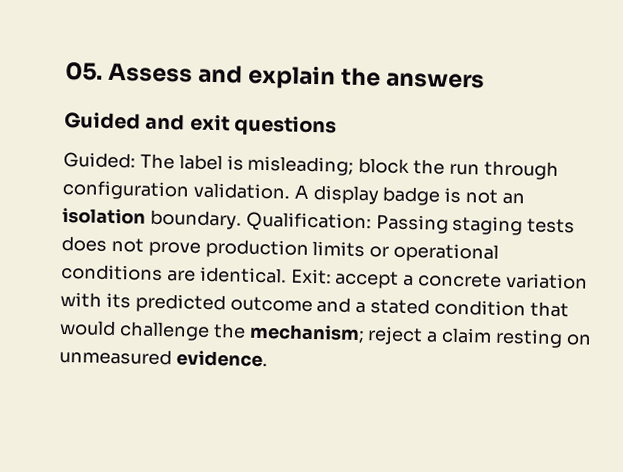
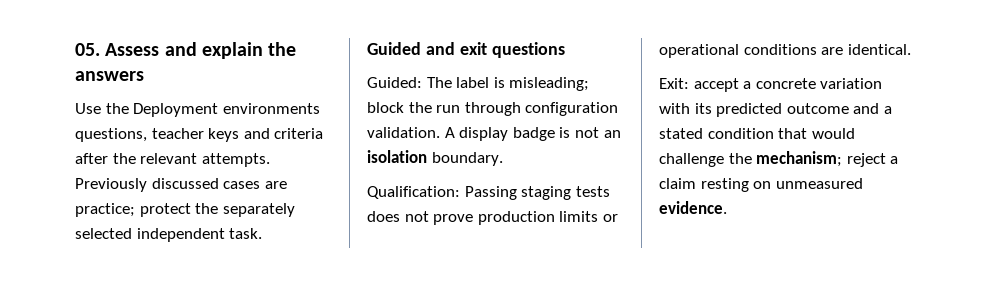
(486, 80) none -> [75,103,320,117] [75,128,324,142] [75,153,270,167] [75,178,287,192] [75,203,295,217] [75,228,263,242] // Use the Deployment environments questions, teacher keys and criteria after the relevant attempts. Previously discussed cases are practice; protect the separately selected independent task.
(242, 219) none -> (503, 159) //
(287, 275) none -> (911, 49) //

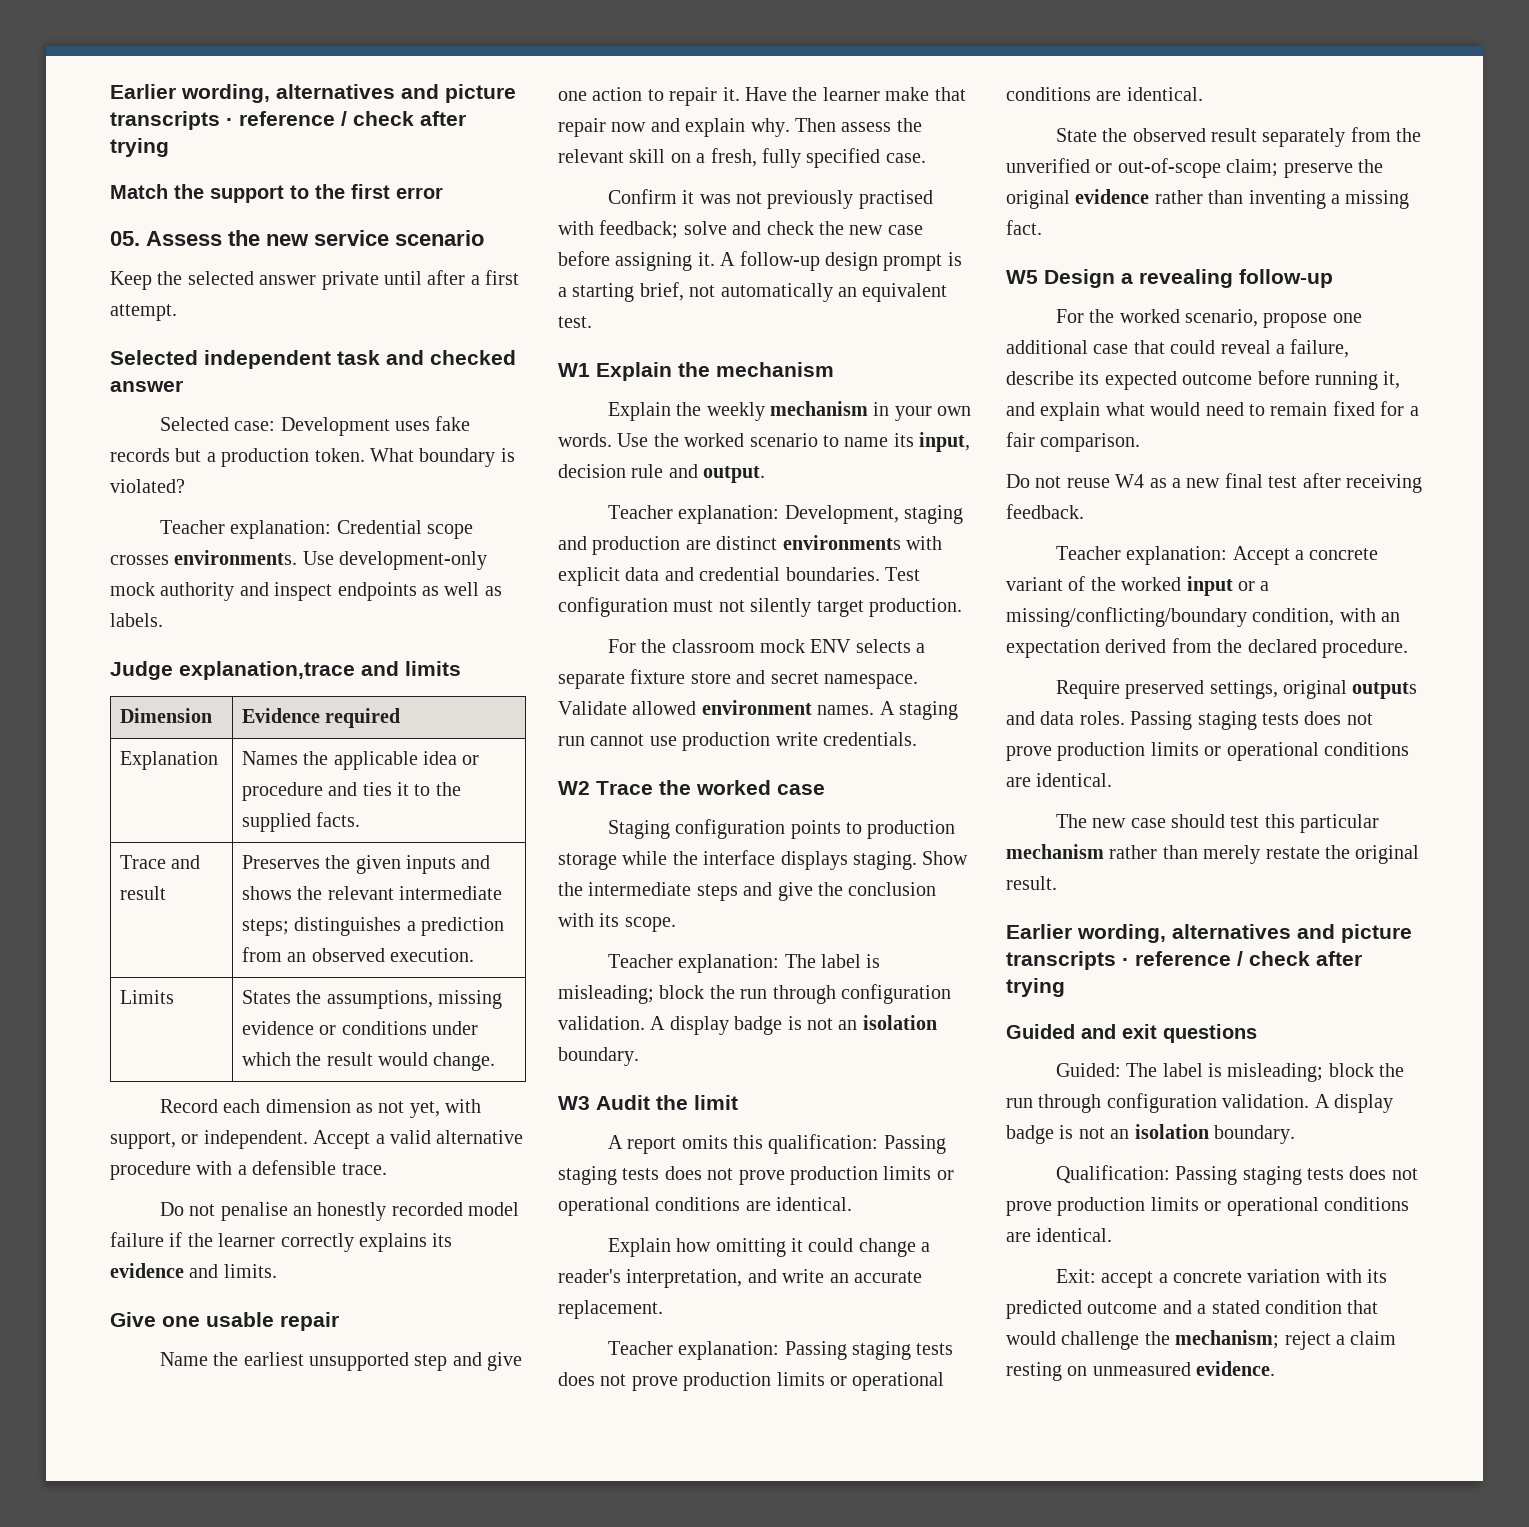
[75,42,297,59] [75,71,144,81] [75,103,320,117] [75,128,324,142] [75,153,270,167] [75,178,287,192] [75,203,295,217] [75,228,263,242] 05. Assess and explain the answers // Use the Deployment environments questions, teacher keys and criteria after the relevant attempts. Previously discussed cases are practice; protect the separately selected independent task. -> [110,84,516,103] [110,111,466,130] [110,138,169,157] [110,184,443,203] [110,230,484,246] [110,270,520,290] [110,304,177,321] [110,350,516,369] [110,380,183,392] [159,416,471,436] [110,448,515,467] [110,479,185,493] [159,520,473,539] [110,550,488,570] [110,582,502,601] [110,613,163,627] [110,661,461,680] [119,708,212,723] [241,708,401,728] [119,751,218,770] [241,751,480,770] [241,782,461,801] [241,812,361,832] [119,855,201,869] [119,886,166,900] [241,855,491,874] [241,886,503,900] [241,917,505,936] [241,947,475,962] [119,990,174,1004] [241,990,503,1009] [241,1021,479,1035] [241,1052,496,1071] [159,1099,482,1118] [110,1130,524,1149] [110,1160,387,1180] [159,1202,520,1221] [110,1232,453,1252] [110,1263,277,1278] [110,1312,339,1331] [159,1352,523,1371] [558,87,966,106] [558,118,922,137] [558,148,926,168] [607,189,933,209] [558,220,923,239] [558,251,962,271] [558,282,948,302] [558,316,592,328] [558,362,834,381] [607,401,972,421] [558,432,971,452] [558,464,766,483] [607,505,963,524] [558,535,942,555] [558,567,920,586] [558,597,962,617] [607,639,926,653] [558,669,918,689] [558,700,958,720] [558,732,917,751] [558,780,825,795] [607,819,956,839] [558,850,969,870] [558,882,937,901] [558,913,676,932] [607,954,881,973] [558,984,951,1004] [558,1015,937,1035] [558,1047,639,1066] [558,1095,738,1110] [607,1134,946,1154] [558,1166,954,1185] [558,1197,853,1216] [607,1238,931,1257] [558,1269,922,1288] [558,1300,663,1319] [607,1341,954,1360] [558,1372,945,1391] [1006,87,1203,101] [1055,127,1422,147] [1006,158,1383,178] [1006,189,1410,209] [1006,220,1042,235] [1006,269,1333,288] [1055,309,1362,328] [1006,339,1350,358] [1006,370,1401,390] [1006,401,1419,421] [1006,432,1141,452] [1006,473,1422,493] [1006,504,1084,519] [1055,546,1379,565] [1006,576,1270,596] [1006,607,1401,627] [1006,638,1408,658] [1055,680,1418,699] [1006,711,1373,730] [1006,742,1409,761] [1006,773,1113,787] [1055,814,1380,833] [1006,844,1420,864] [1006,876,1057,890] [1006,924,1412,943] [1006,951,1362,970] [1006,978,1065,997] Earlier wording, alternatives and picture transcripts · reference / check after trying // Match the support to the first error // 05. Assess the new service scenario // Keep the selected answer private until after a first attempt. // Selected independent task and checked answer // Selected case: Development uses fake records but a production token. What boundary is violated? // Teacher explanation: Credential scope crosses environments. Use development-only mock authority and inspect endpoints as well as labels. // Judge explanation,trace and limits // Dimension | Evidence required // Explanation | Names the applicable idea or procedure and ties it to the supplied facts. // Trace and result | Preserves the given inputs and shows the relevant intermediate steps; distinguishes a prediction from an observed execution. // Limits | States the assumptions, missing evidence or conditions under which the result would change. // Record each dimension as not yet, with support, or independent. Accept a valid alternative procedure with a defensible trace. // Do not penalise an honestly recorded model failure if the learner correctly explains its evidence and limits. // Give one usable repair // Name the earliest unsupported step and give one action to repair it. Have the learner make that repair now and explain why. Then assess the relevant skill on a fresh, fully specified case. // Confirm it was not previously practised with feedback; solve and check the new case before assigning it. A follow-up design prompt is a starting brief, not automatically an equivalent test. // W1 Explain the mechanism // Explain the weekly mechanism in your own words. Use the worked scenario to name its input, decision rule and output. // Teacher explanation: Development, staging and production are distinct environments with explicit data and credential boundaries. Test configuration must not silently target production. // For the classroom mock ENV selects a separate fixture store and secret namespace. Validate allowed environment names. A staging run cannot use production write credentials. // W2 Trace the worked case // Staging configuration points to production storage while the interface displays staging. Show the intermediate steps and give the conclusion with its scope. // Teacher explanation: The label is misleading; block the run through configuration validation. A display badge is not an isolation boundary. // W3 Audit the limit // A report omits this qualification: Passing staging tests does not prove production limits or operational conditions are identical. // Explain how omitting it could change a reader's interpretation, and write an accurate replacement. // Teacher explanation: Passing staging tests does not prove production limits or operational conditions are identical. // State the observed result separately from the unverified or out-of-scope claim; preserve the original evidence rather than inventing a missing fact. // W5 Design a revealing follow-up // For the worked scenario, propose one additional case that could reveal a failure, describe its expected outcome before running it, and explain what would need to remain fixed for a fair comparison. // Do not reuse W4 as a new final test after receiving feedback. // Teacher explanation: Accept a concrete variant of the worked input or a missing/conflicting/boundary condition, with an expectation derived from the declared procedure. // Require preserved settings, original outputs and data roles. Passing staging tests does not prove production limits or operational conditions are identical. // The new case should test this particular mechanism rather than merely restate the original result. // Earlier wording, alternatives and picture transcripts · reference / check after trying

